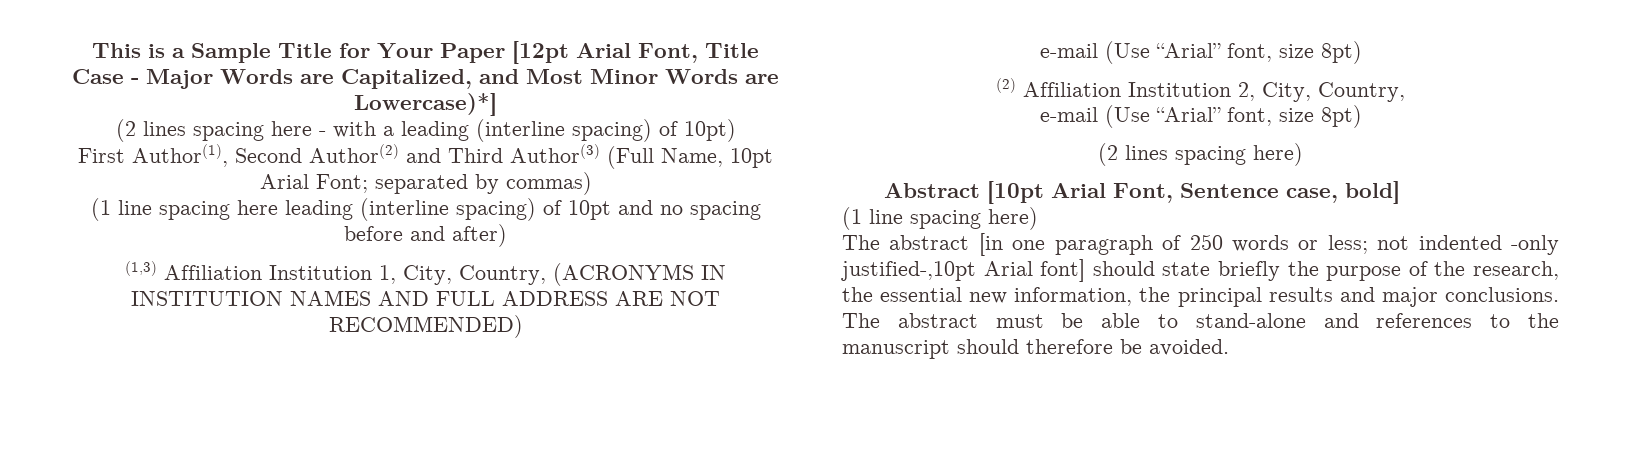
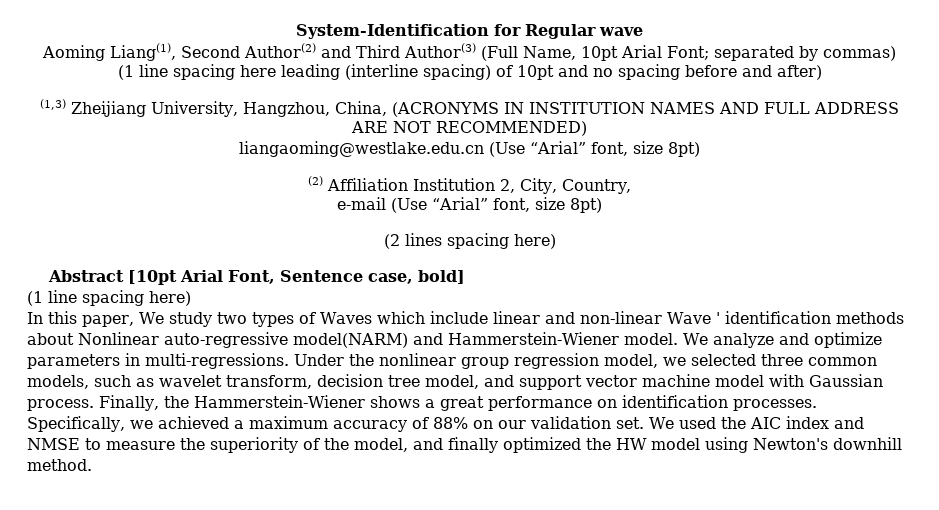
[92,41,759,64] [72,69,779,89] [354,93,497,116] [115,119,736,142] [78,144,228,167] This is a Sample Title for Your Paper [12pt Arial Font, Title Case - Major Words are Capitalized, and Most Minor Words are Lowercase)*] // (2 lines spacing here - with a leading (interline spacing) of 10pt) // First Author(1), -> [296,24,643,39] [42,43,177,61] System-Identification for Regular wave // Aoming Liang(1),
[164,265,546,285] Affiliation Institution 1, City, Country, -> [71,101,387,117] Zheijiang University, Hangzhou, China,
[1039,43,1098,58] e-mail -> [239,141,485,157] liangaoming@westlake.edu.cn
[842,233,1559,256] [841,259,1559,282] [842,287,1559,307] [842,313,1559,328] [842,339,1229,359] The abstract [in one paragraph of 250 words or less; not indented -only justified-,10pt Arial font] should state briefly the purpose of the research, the essential new information, the principal results and major conclusions. The abstract must be able to stand-alone and references to the manuscript should therefore be avoided. -> [27,311,904,327] [27,332,882,348] [27,353,877,369] [27,374,883,390] [27,395,817,411] [27,416,864,432] [27,437,902,453] [27,459,92,471] In this paper, We study two types of Waves which include linear and non-linear Wave ' identification methods about Nonlinear auto-regressive model(NARM) and Hammerstein-Wiener model. We analyze and optimize parameters in multi-regressions. Under the nonlinear group regression model, we selected three common models, such as wavelet transform, decision tree model, and support vector machine model with Gaussian process. Finally, the Hammerstein-Wiener shows a great performance on identification processes. Specifically, we achieved a maximum accuracy of 88% on our validation set. We used the AIC index and NMSE to measure the superiority of the model, and finally optimized the HW model using Newton's downhill method.

